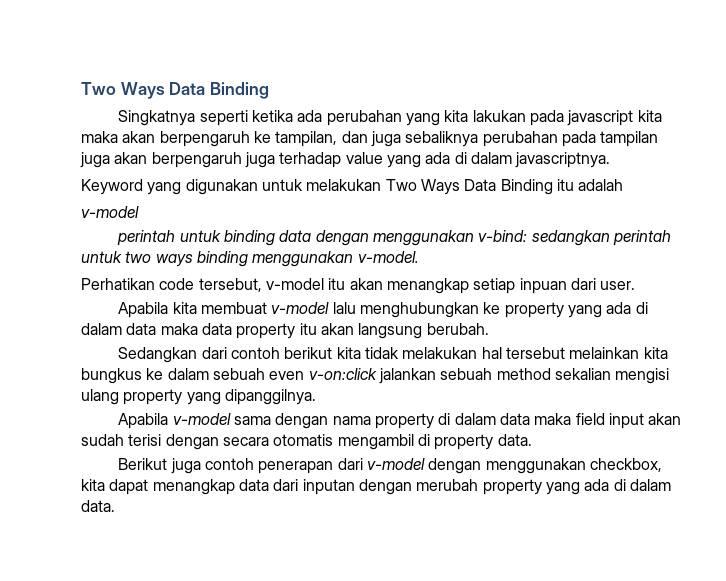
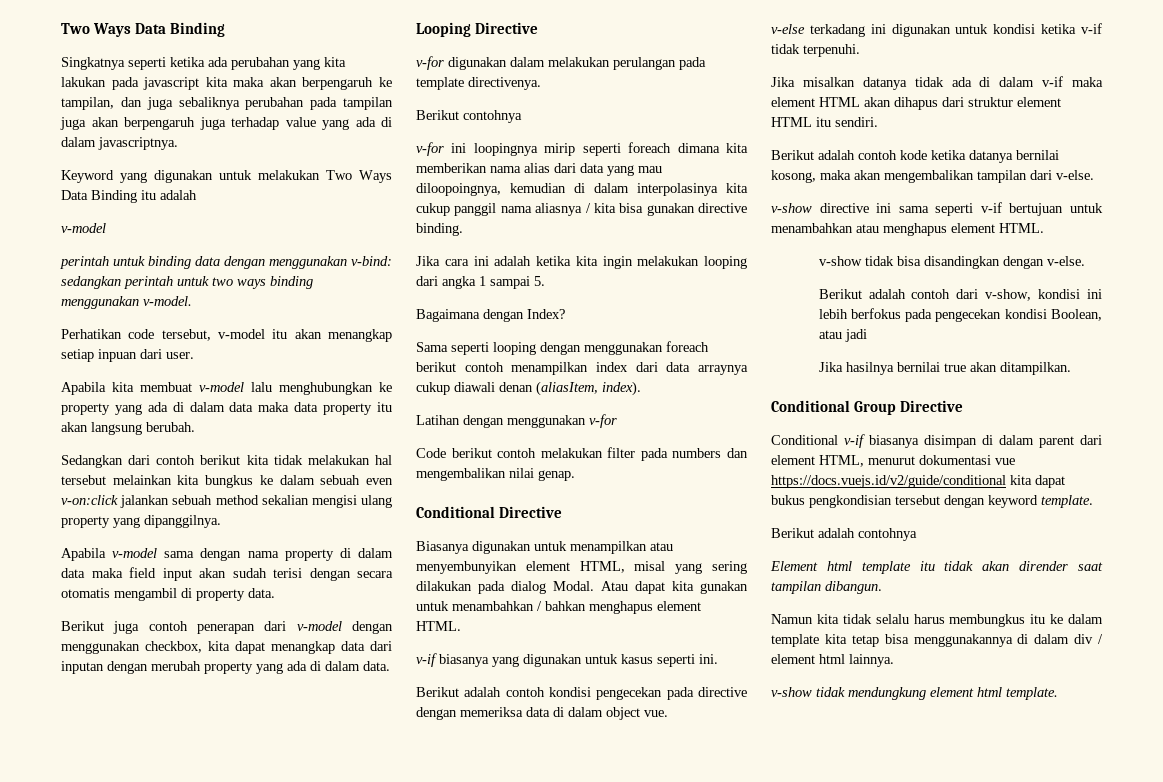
(115, 506) none -> [416,22,538,37] [416,56,706,70] [416,77,541,90] [416,110,522,123] [416,142,748,156] [416,163,662,176] [416,183,748,196] [416,203,747,216] [416,223,463,236] [416,256,747,269] [416,276,545,289] [416,309,565,322] [416,341,709,355] [416,362,748,375] [416,381,641,396] [416,414,617,428] [416,447,748,461] [416,468,575,481] [416,506,562,518] [416,541,673,554] [416,561,747,574] [416,581,748,594] [416,601,701,614] [416,621,461,631] [416,653,718,667] [416,687,747,700] [416,707,668,720] [771,23,1102,37] [771,44,860,57] [771,76,1103,90] [771,97,1061,110] [771,117,878,127] [771,150,1059,163] [771,170,1094,183] [771,202,1103,216] [771,223,1044,236] [818,256,1085,269] [818,289,1102,301] [818,308,1102,322] [818,329,867,342] [818,362,1071,375] [771,400,963,415] [771,434,1102,448] [771,455,1015,467] [771,475,1065,488] [771,495,1093,508] [771,528,917,541] [770,561,1103,574] [771,581,882,594] [771,614,1103,627] [771,634,1103,647] [771,654,894,667] [771,687,1058,700] // Looping Directive // v-for digunakan dalam melakukan perulangan pada template directivenya. // Berikut contohnya // v-for ini loopingnya mirip seperti foreach dimana kita memberikan nama alias dari data yang mau diloopoingnya, kemudian di dalam interpolasinya kita cukup panggil nama aliasnya / kita bisa gunakan directive binding. // Jika cara ini adalah ketika kita ingin melakukan looping dari angka 1 sampai 5. // Bagaimana dengan Index? // Sama seperti looping dengan menggunakan foreach berikut contoh menampilkan index dari data arraynya cukup diawali denan (aliasItem, index). // Latihan dengan menggunakan v-for // Code berikut contoh melakukan filter pada numbers dan mengembalikan nilai genap. // Conditional Directive // Biasanya digunakan untuk menampilkan atau menyembunyikan element HTML, misal yang sering dilakukan pada dialog Modal. Atau dapat kita gunakan untuk menambahkan / bahkan menghapus element HTML. // v-if biasanya yang digunakan untuk kasus seperti ini. // Berikut adalah contoh kondisi pengecekan pada directive dengan memeriksa data di dalam object vue. // v-else terkadang ini digunakan untuk kondisi ketika v-if tidak terpenuhi. // Jika misalkan datanya tidak ada di dalam v-if maka element HTML akan dihapus dari struktur element HTML itu sendiri. // Berikut adalah contoh kode ketika datanya bernilai kosong, maka akan mengembalikan tampilan dari v-else. // v-show directive ini sama seperti v-if bertujuan untuk menambahkan atau menghapus element HTML. // v-show tidak bisa disandingkan dengan v-else. // Berikut adalah contoh dari v-show, kondisi ini lebih berfokus pada pengecekan kondisi Boolean, atau jadi // Jika hasilnya bernilai true akan ditampilkan. // Conditional Group Directive // Conditional v-if biasanya disimpan di dalam parent dari element HTML, menurut dokumentasi vue https://docs.vuejs.id/v2/guide/conditional kita dapat bukus pengkondisian tersebut dengan keyword template. // Berikut adalah contohnya // Element html template itu tidak akan dirender saat tampilan dibangun. // Namun kita tidak selalu harus membungkus itu ke dalam template kita tetap bisa menggunakannya di dalam div / element html lainnya. // v-show tidak mendungkung element html template.

